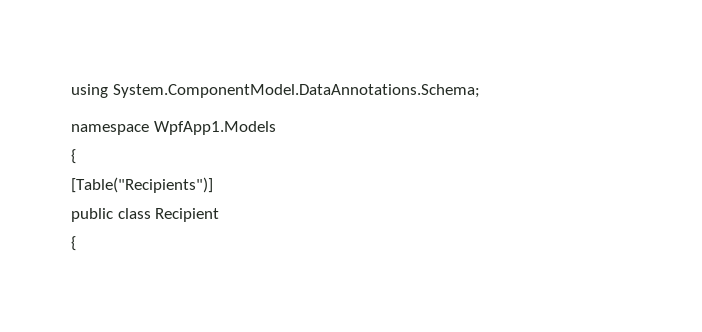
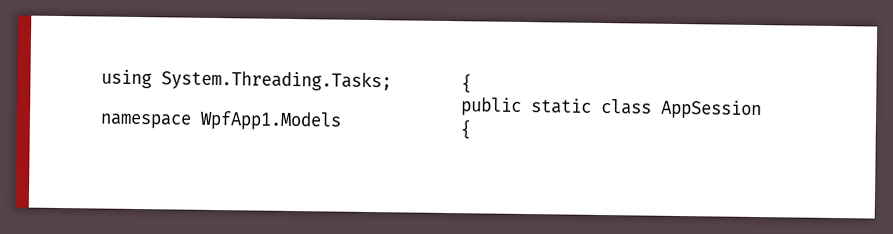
[112,84,480,98] System.ComponentModel.DataAnnotations.Schema; -> [161,69,392,92] System.Threading.Tasks;
[71,177,213,193] // [Table("Recipients")] -> (472, 83) none
[117,208,220,222] class Recipient -> [531,98,762,120] static class AppSession

